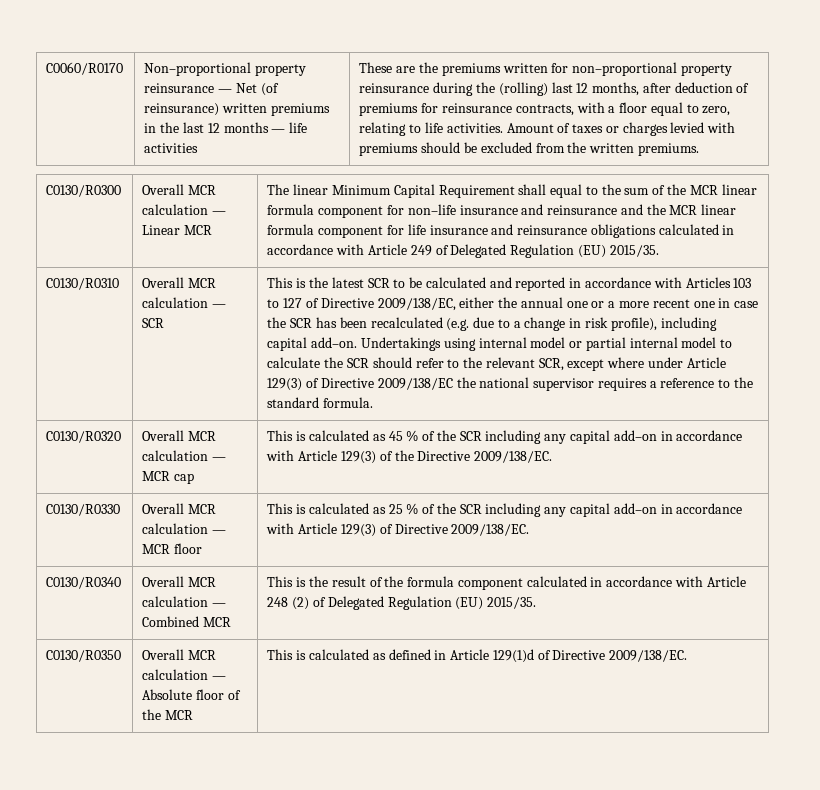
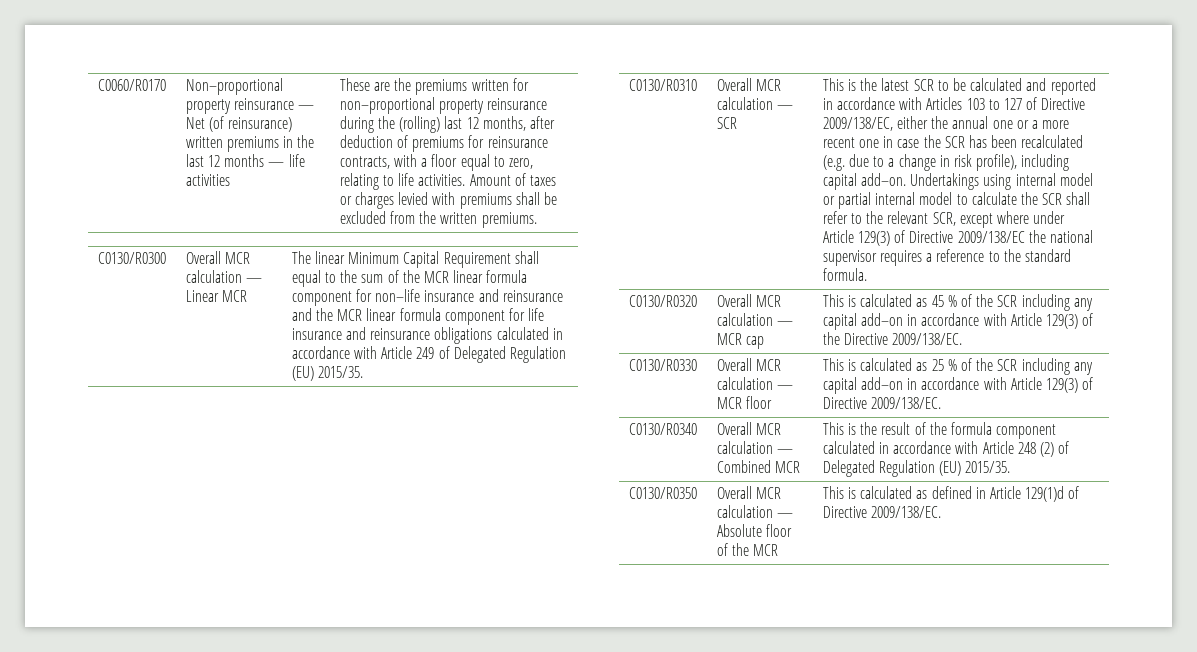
[421,142,461,153] should -> [515,192,540,205] shall
[372,357,412,368] should -> [1066,192,1091,205] shall

